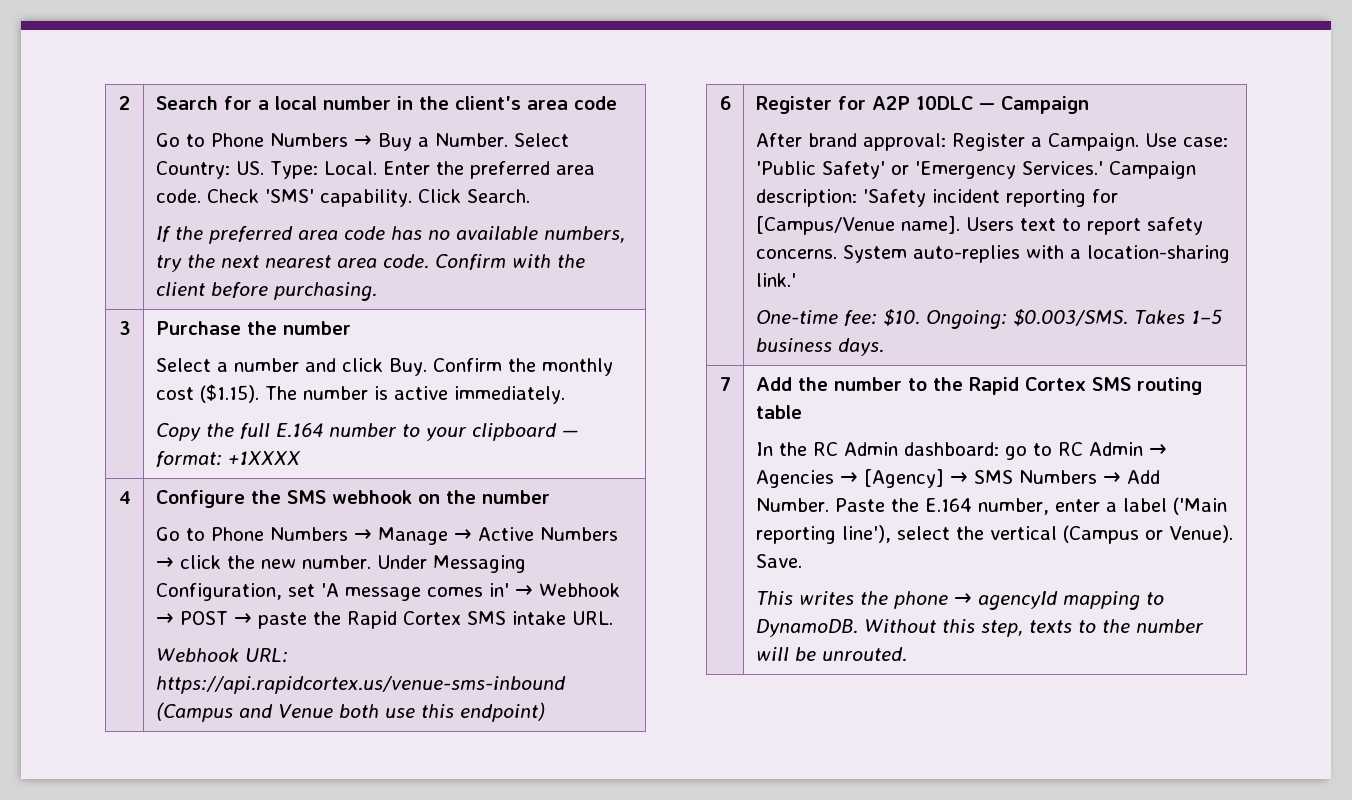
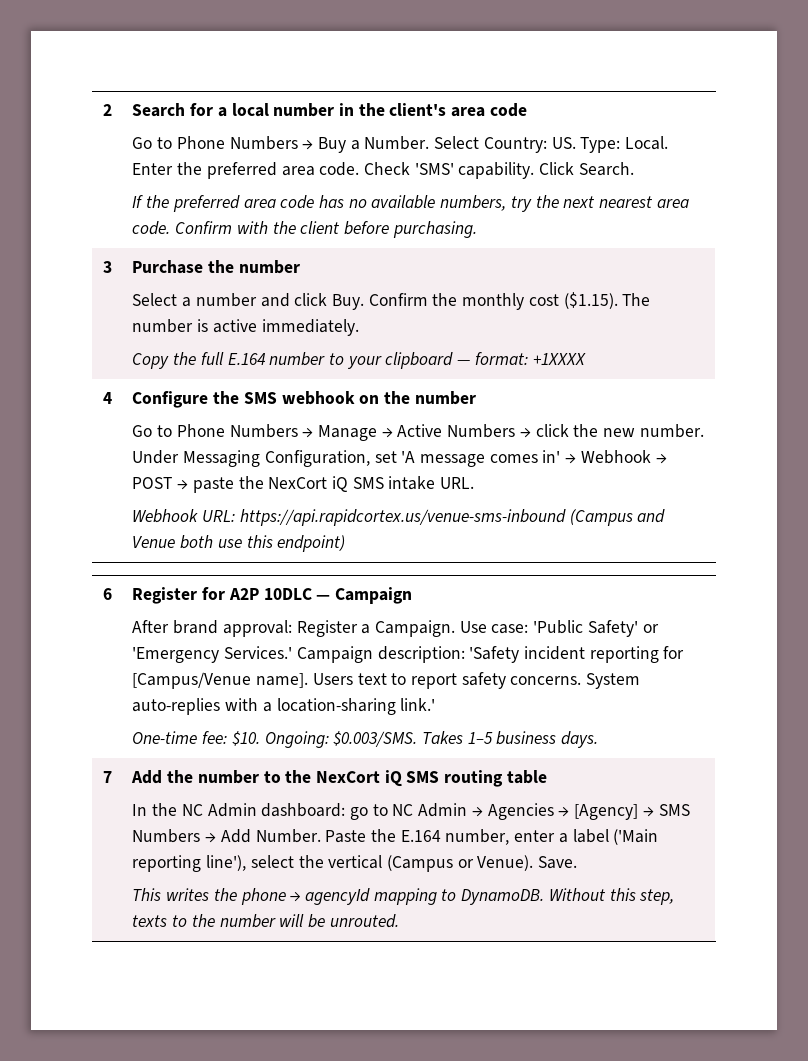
[346,611,461,629] Rapid Cortex -> [268,476,349,492] NexCort iQ
[968,377,1086,395] Rapid Cortex -> [316,770,402,787] NexCort iQ
[812,442,838,456] RC -> [181,804,203,816] NC
[1057,442,1083,456] RC -> [392,804,414,816] NC

